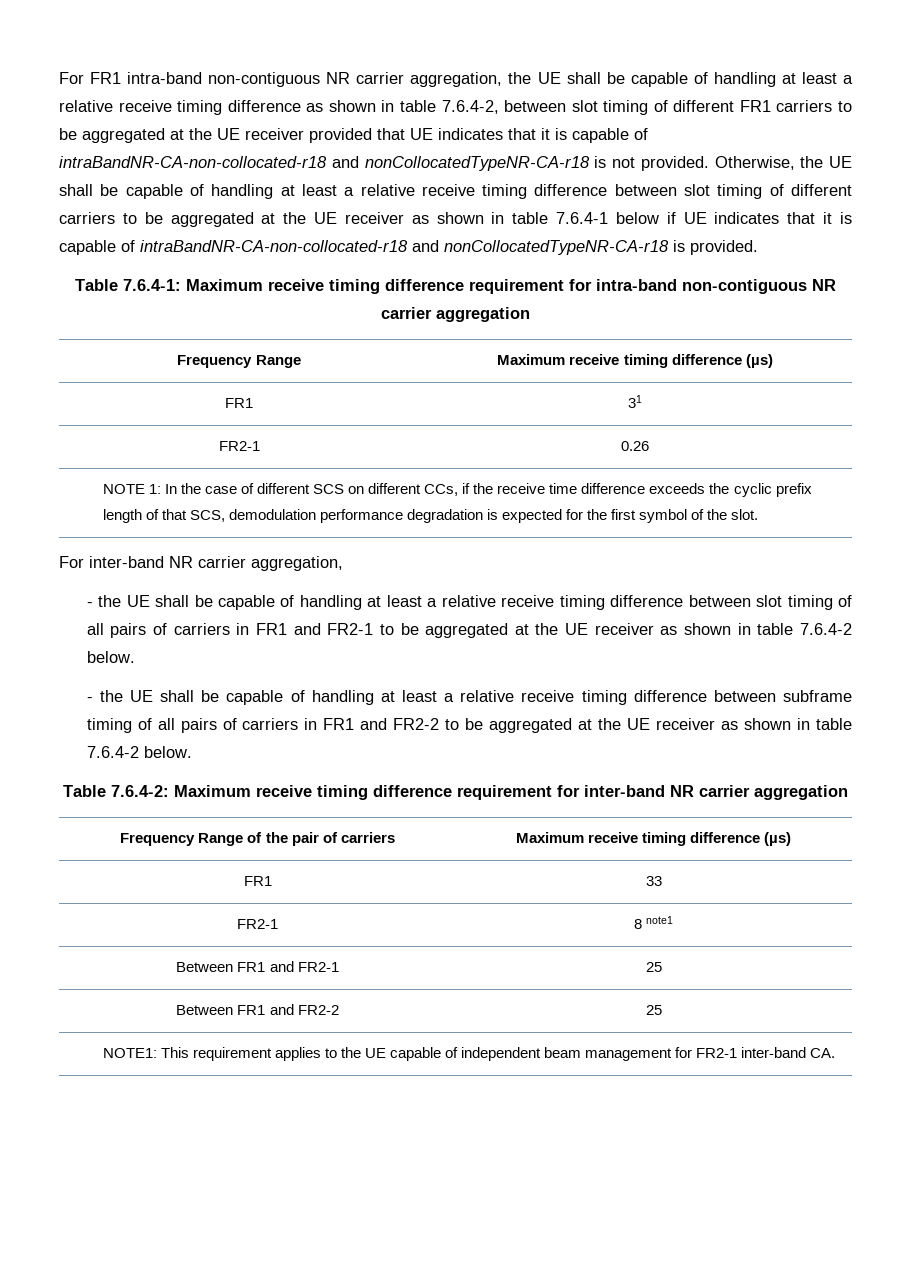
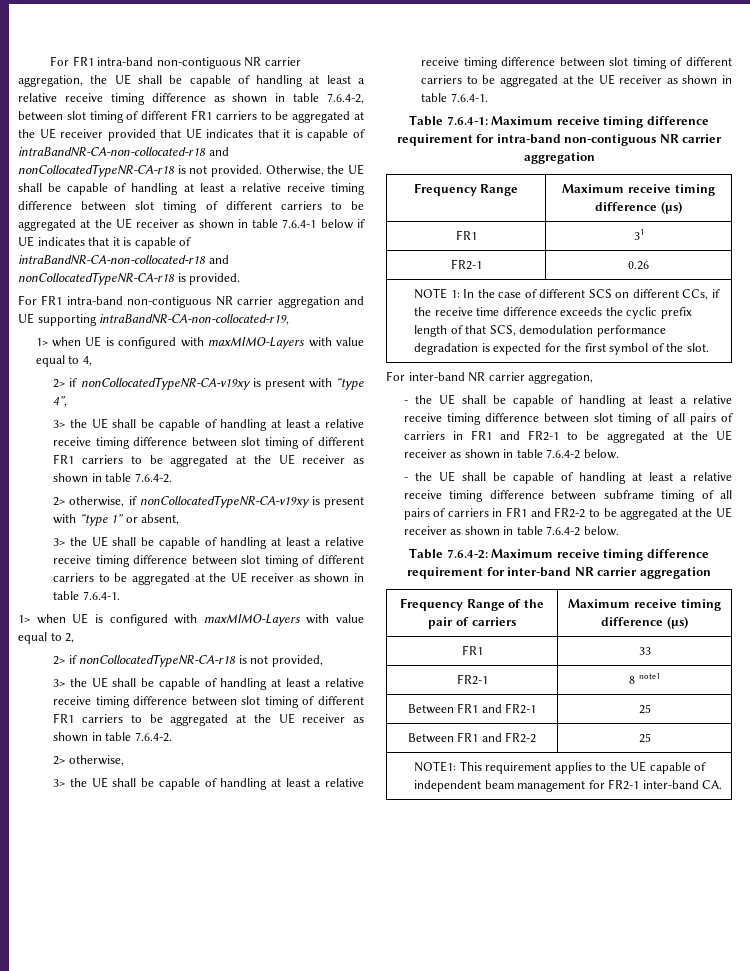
(758, 247) none -> [18,295,364,308] [18,313,290,326] [35,336,364,349] [35,355,92,367] [53,377,364,390] [53,396,68,407] [53,418,364,431] [53,437,365,449] [53,454,364,467] [53,473,172,483] [53,495,364,508] [53,513,180,526] [53,536,364,549] [53,555,365,567] [53,572,364,585] [53,591,120,600] [18,613,364,626] [18,632,75,644] [53,654,323,667] [53,677,364,690] [53,696,365,708] [53,713,364,726] [53,732,172,742] [53,755,124,766] [53,777,364,790] [421,57,732,69] [421,74,732,87] [421,93,488,102] // For FR1 intra-band non-contiguous NR carrier aggregation and UE supporting intraBandNR-CA-non-collocated-r19, // 1> when UE is configured with maxMIMO-Layers with value equal to 4, // 2> if nonCollocatedTypeNR-CA-v19xy is present with “type 4”, // 3> the UE shall be capable of handling at least a relative receive timing difference between slot timing of different FR1 carriers to be aggregated at the UE receiver as shown in table 7.6.4-2. // 2> otherwise, if nonCollocatedTypeNR-CA-v19xy is present with “type 1” or absent, // 3> the UE shall be capable of handling at least a relative receive timing difference between slot timing of different carriers to be aggregated at the UE receiver as shown in table 7.6.4-1. // 1> when UE is configured with maxMIMO-Layers with value equal to 2, // 2> if nonCollocatedTypeNR-CA-r18 is not provided, // 3> the UE shall be capable of handling at least a relative receive timing difference between slot timing of different FR1 carriers to be aggregated at the UE receiver as shown in table 7.6.4-2. // 2> otherwise, // 3> the UE shall be capable of handling at least a relative receive timing difference between slot timing of different carriers to be aggregated at the UE receiver as shown in table 7.6.4-1.

